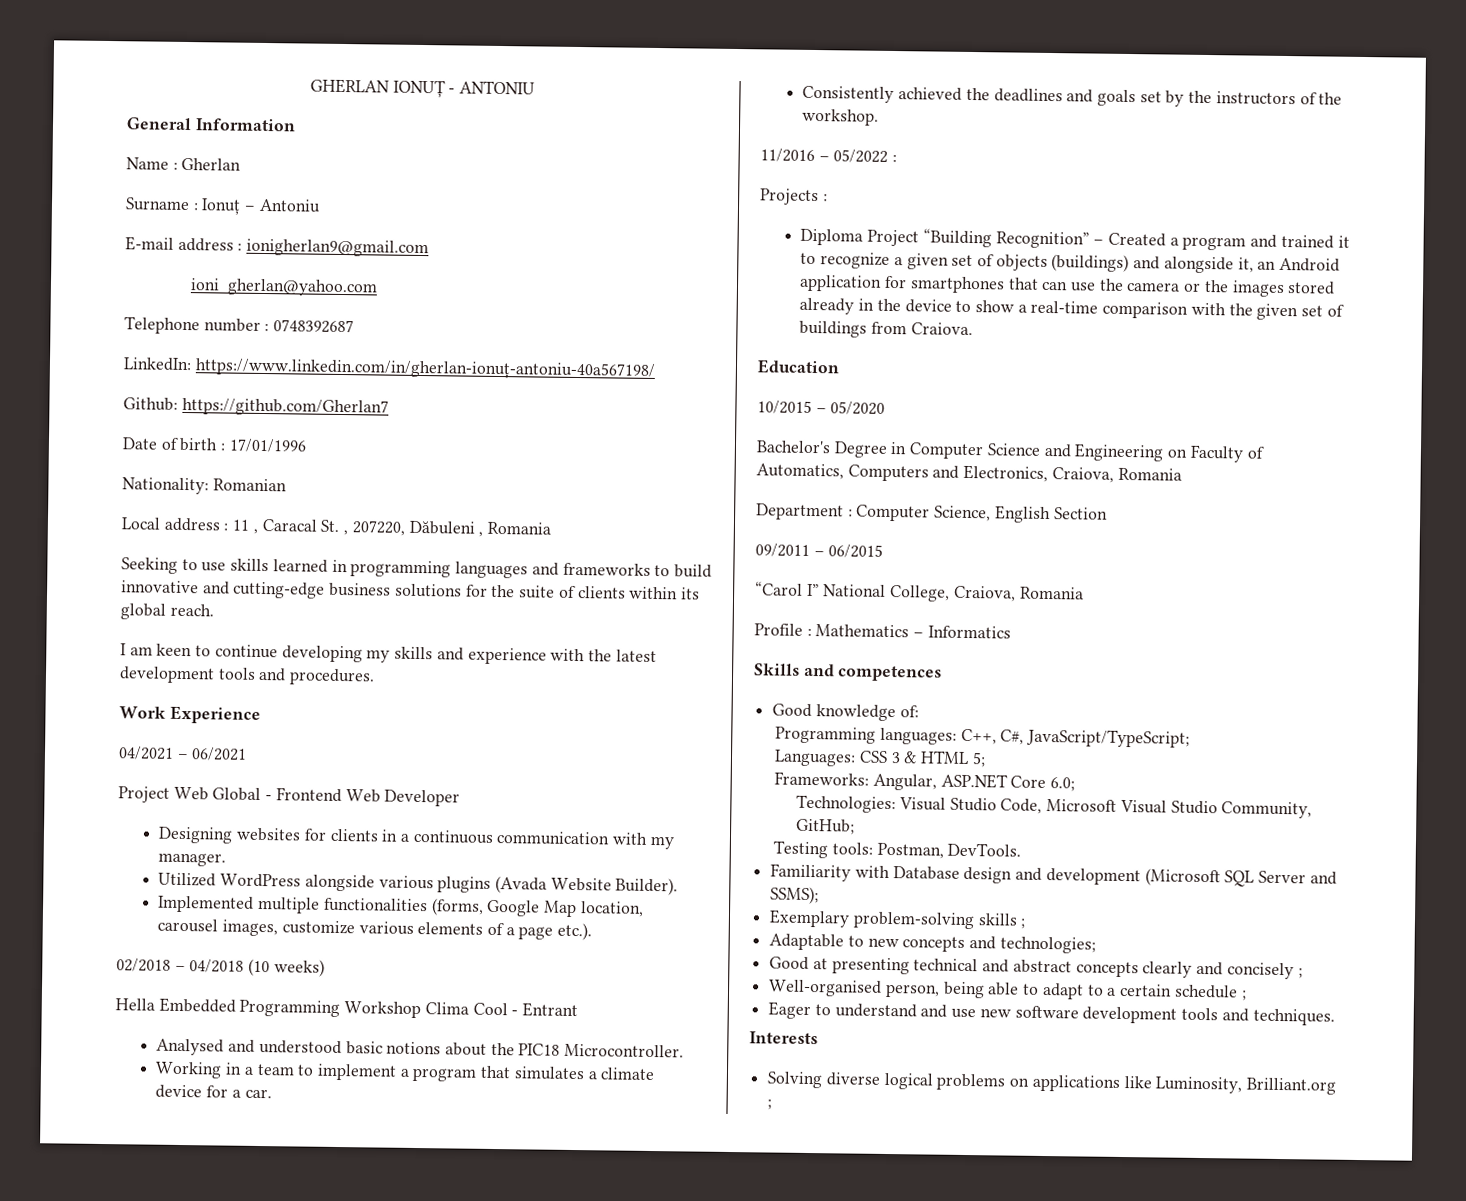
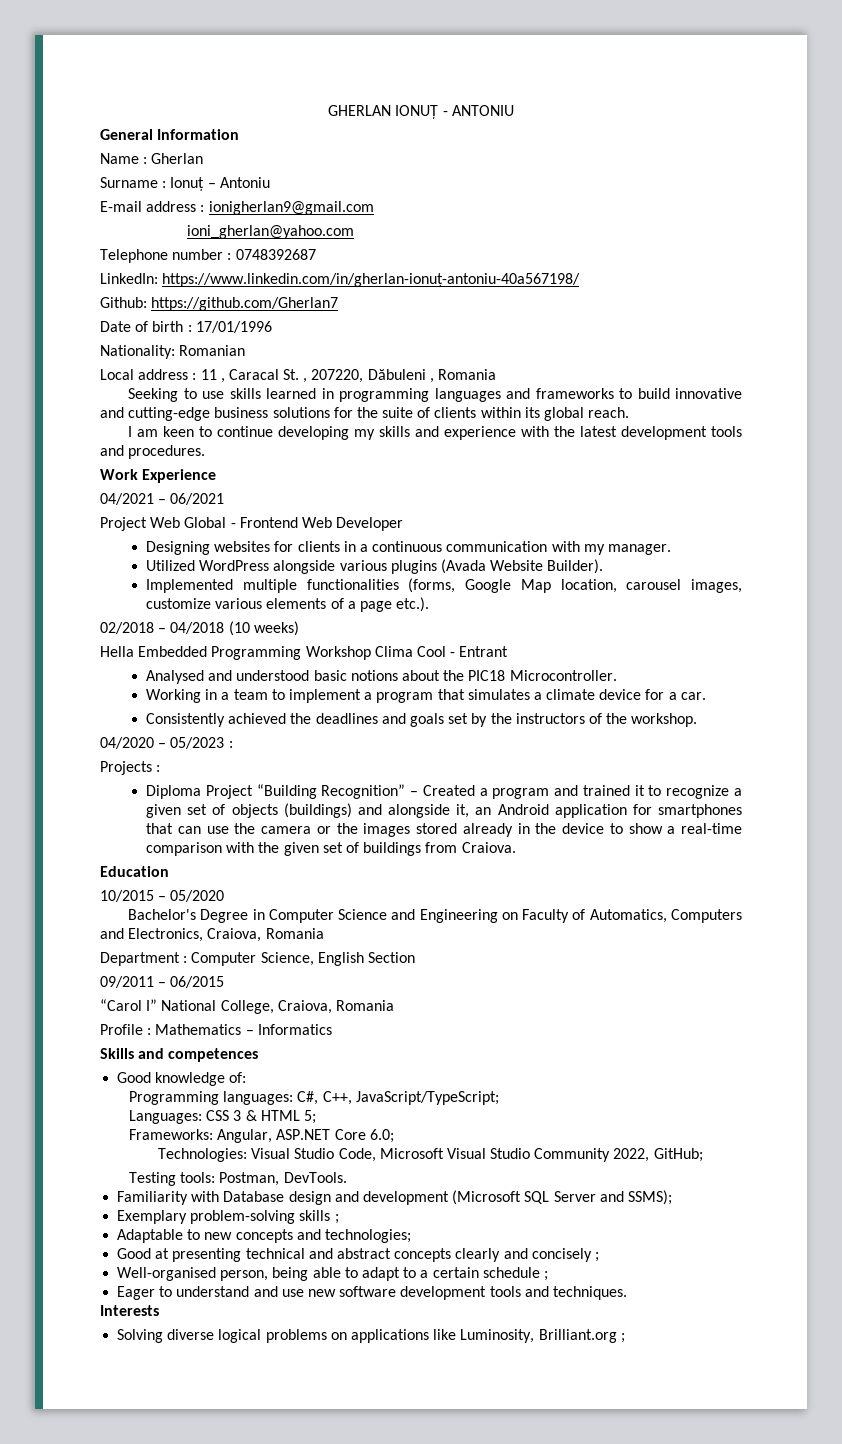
[760,148,889,163] 11/2016 – 05/2022 -> [100,737,225,749] 04/2020 – 05/2023
[960,728,1025,745] C++, C#, -> [297,1091,352,1105] C#, C++,
[1221,801,1313,819] Community, -> [534,1148,650,1162] Community 2022,

